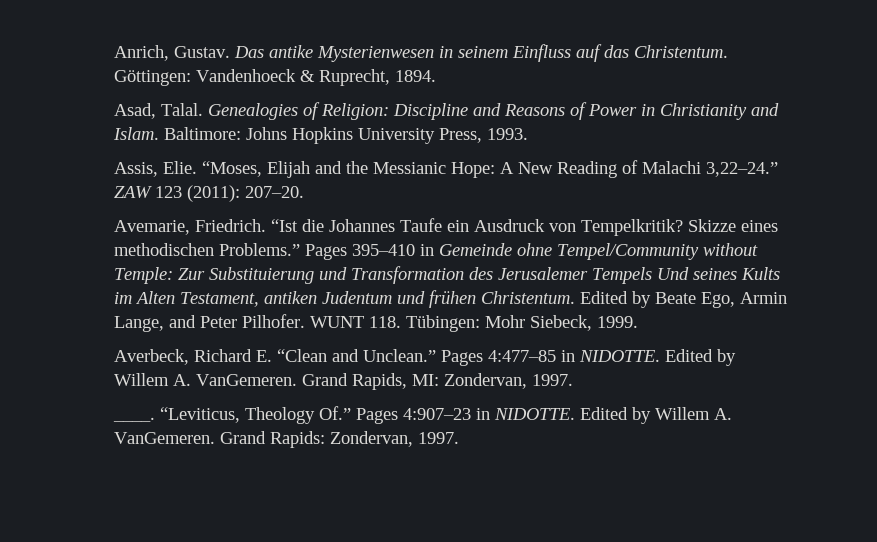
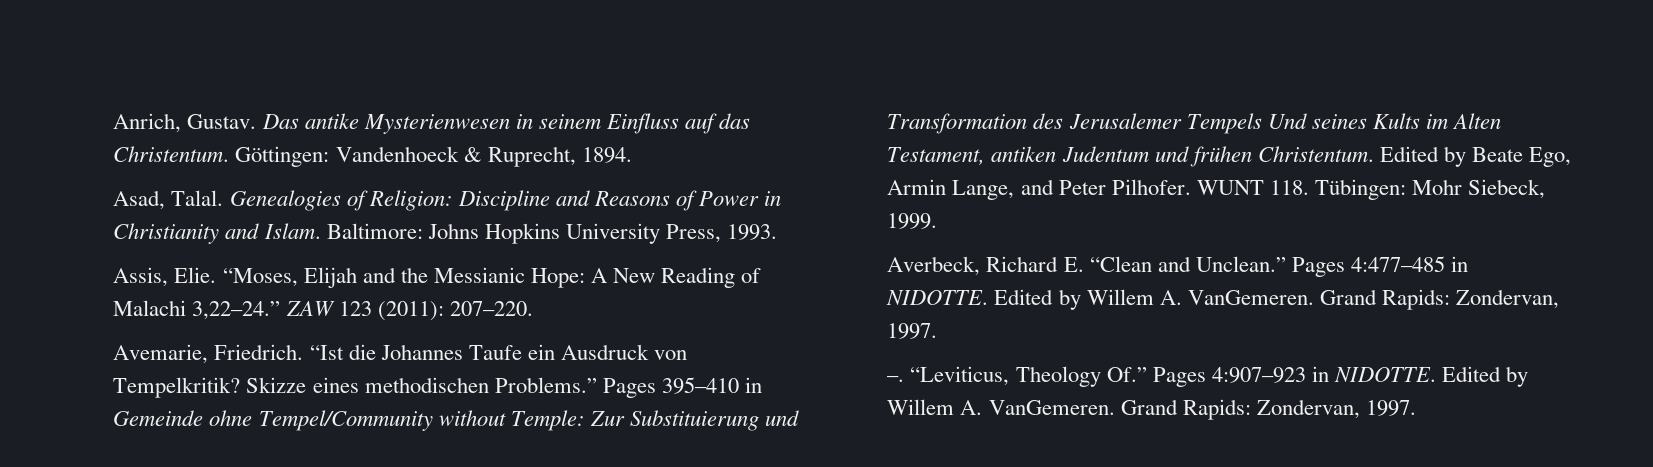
[244,186,304,198] 207–20. -> [449,301,533,316] 207–220.
[487,349,736,366] [113,373,573,390] [112,406,471,424] 4:477–85 in NIDOTTE. Edited by Willem A. VanGemeren. Grand Rapids, MI: Zondervan, 1997. // ____. “Leviticus, Theology Of.” Pages 4:907–23 -> [1350,256,1445,272] 4:477–485
(459, 438) none -> [887,366,1529,387] [887,399,1416,420] // –. “Leviticus, Theology Of.” Pages 4:907–923 in NIDOTTE. Edited by Willem A. VanGemeren. Grand Rapids: Zondervan, 1997.

